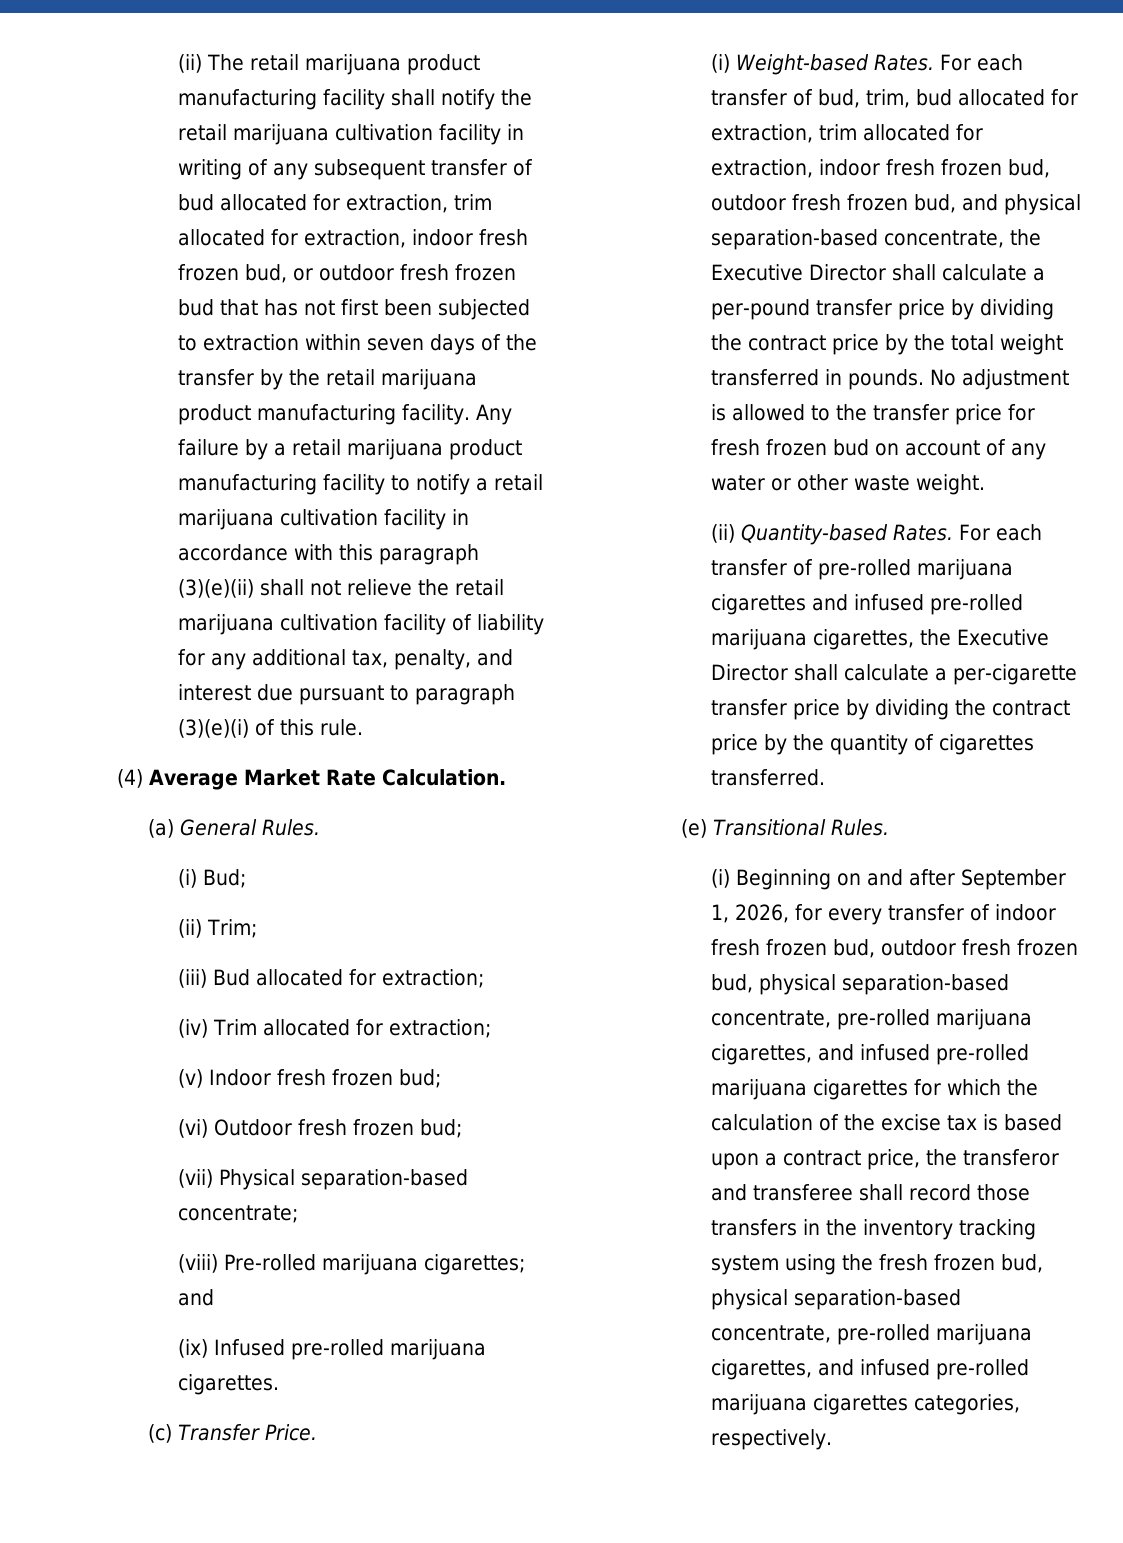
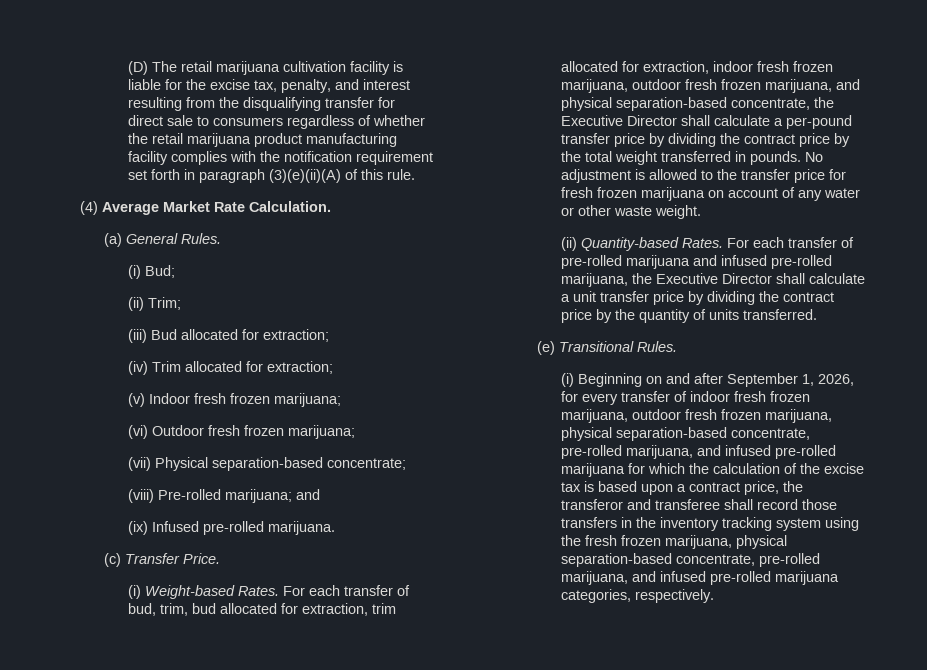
[178,54,203,73] (ii) -> [127,61,148,75] (D)
[407,54,481,75] [178,89,533,110] [178,124,525,145] [178,159,534,180] [178,194,493,213] [178,229,529,248] [178,264,517,283] [178,299,531,320] [178,334,538,355] [178,369,478,390] [178,404,513,425] [178,439,523,460] [178,474,544,495] [178,509,470,530] [178,544,480,565] [178,579,505,598] [178,614,545,635] [178,649,514,670] [178,684,516,705] [178,719,250,738] product manufacturing facility shall notify the retail marijuana cultivation facility in writing of any subsequent transfer of bud allocated for extraction, trim allocated for extraction, indoor fresh frozen bud, or outdoor fresh frozen bud that has not first been subjected to extraction within seven days of the transfer by the retail marijuana product manufacturing facility. Any failure by a retail marijuana product manufacturing facility to notify a retail marijuana cultivation facility in accordance with this paragraph (3)(e)(ii) shall not relieve the retail marijuana cultivation facility of liability for any additional tax, penalty, and interest due pursuant to paragraph (3)(e)(i) -> [282,61,403,75] [127,79,410,93] [127,97,395,111] [127,115,425,129] [127,133,397,147] [127,151,433,165] [127,169,341,183] cultivation facility is liable for the excise tax, penalty, and interest resulting from the disqualifying transfer for direct sale to consumers regardless of whether the retail marijuana product manufacturing facility complies with the notification requirement set forth in paragraph (3)(e)(ii)(A)
[399,1069,442,1088] bud; -> [273,393,341,407] marijuana;
[420,1119,463,1138] bud; -> [287,425,355,439] marijuana;
[322,1254,526,1275] marijuana cigarettes; -> [224,489,292,503] marijuana;
[390,1339,487,1360] [178,1374,280,1395] marijuana cigarettes. -> [267,521,335,535] marijuana.
[1008,159,1051,178] [711,194,957,213] bud, outdoor fresh frozen bud, -> [560,79,832,93] marijuana, outdoor fresh frozen marijuana,
[833,439,870,456] bud -> [640,187,705,201] marijuana
[711,594,1024,615] [711,629,1050,650] [711,664,1078,685] cigarettes and infused pre-rolled marijuana cigarettes, the Executive Director shall calculate a per-cigarette -> [692,255,832,269] [560,273,865,287] [560,291,596,302] and infused pre-rolled marijuana, the Executive Director shall calculate a unit
[939,734,1035,755] cigarettes -> [708,309,739,320] units
[833,939,1079,958] [711,974,1010,995] [711,1009,1033,1030] [711,1044,1030,1065] [711,1079,909,1100] bud, outdoor fresh frozen bud, physical separation-based concentrate, pre-rolled marijuana cigarettes, and infused pre-rolled marijuana cigarettes -> [560,409,832,423] [560,427,810,441] [560,445,836,459] [560,463,625,477] marijuana, outdoor fresh frozen marijuana, physical separation-based concentrate, pre-rolled marijuana, and infused pre-rolled marijuana
[1001,1254,1044,1273] [711,1289,962,1310] [711,1324,1033,1345] [711,1359,1030,1380] [711,1394,909,1415] bud, physical separation-based concentrate, pre-rolled marijuana cigarettes, and infused pre-rolled marijuana cigarettes -> [664,535,787,549] [560,553,820,567] [560,571,839,585] marijuana, physical separation-based concentrate, pre-rolled marijuana, and infused pre-rolled marijuana

